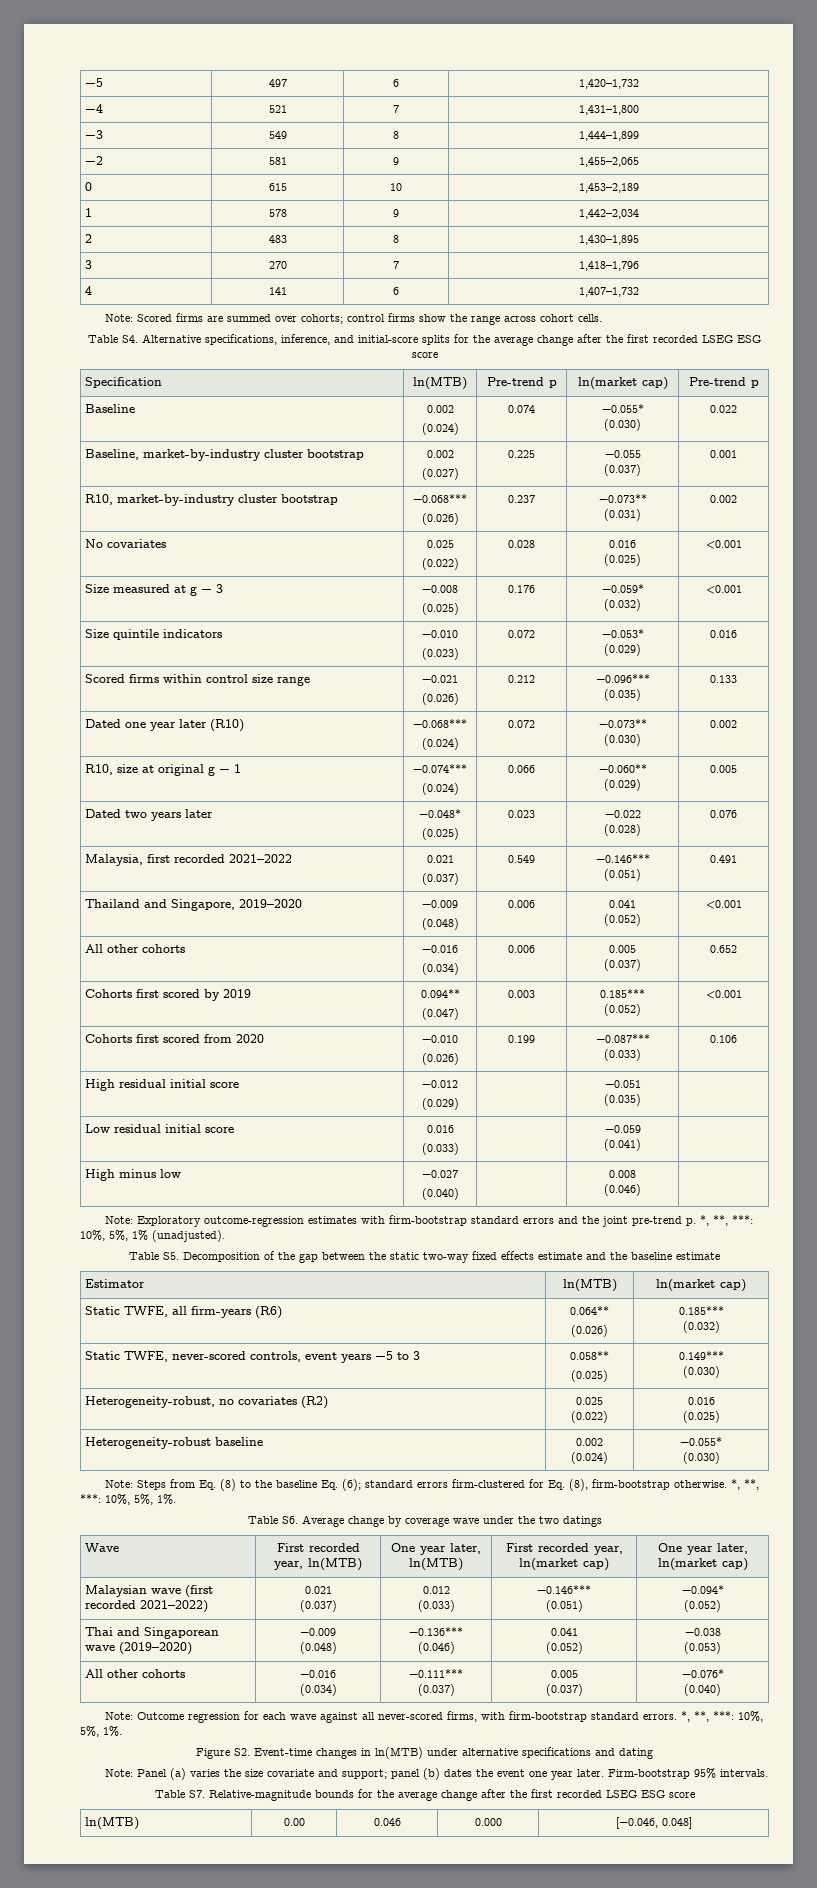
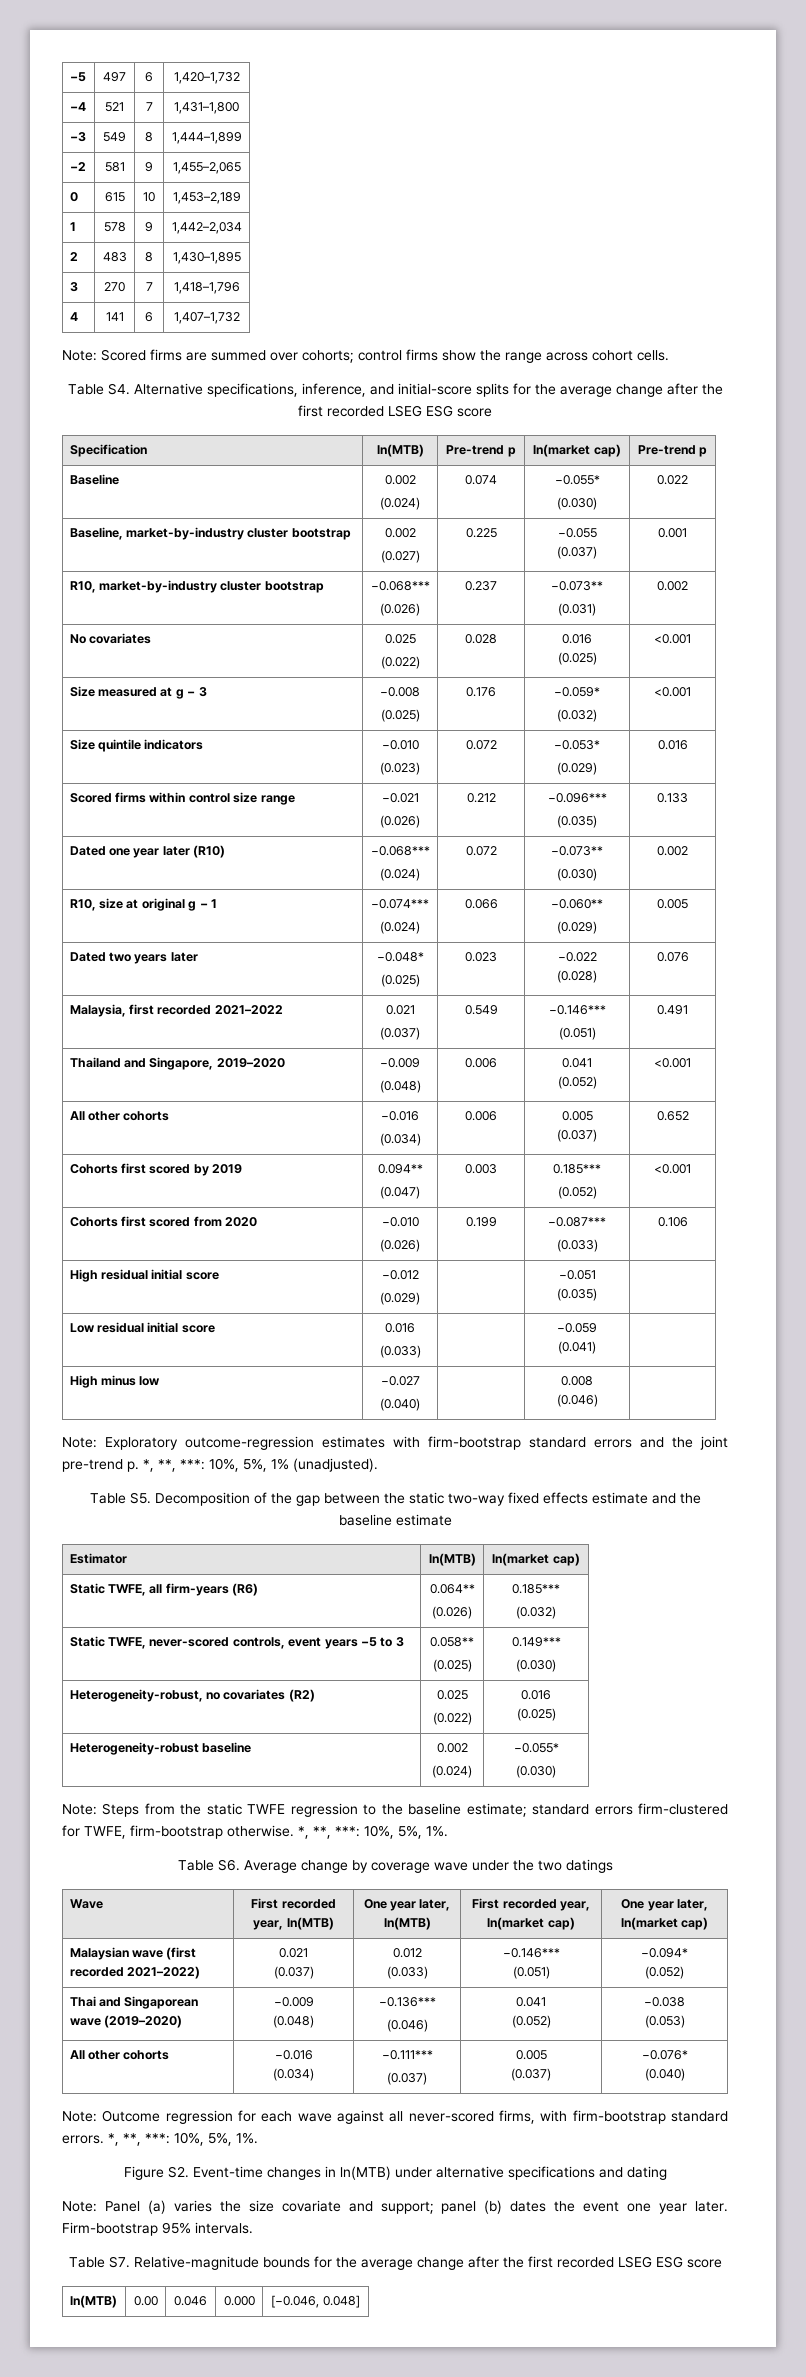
[199,1479,237,1491] Eq. (8) -> [180,1803,358,1817] the static TWFE regression
[321,1479,362,1491] Eq. (6); -> [466,1803,527,1817] estimate;
[548,1479,589,1491] Eq. (8), -> [84,1826,126,1839] TWFE,

